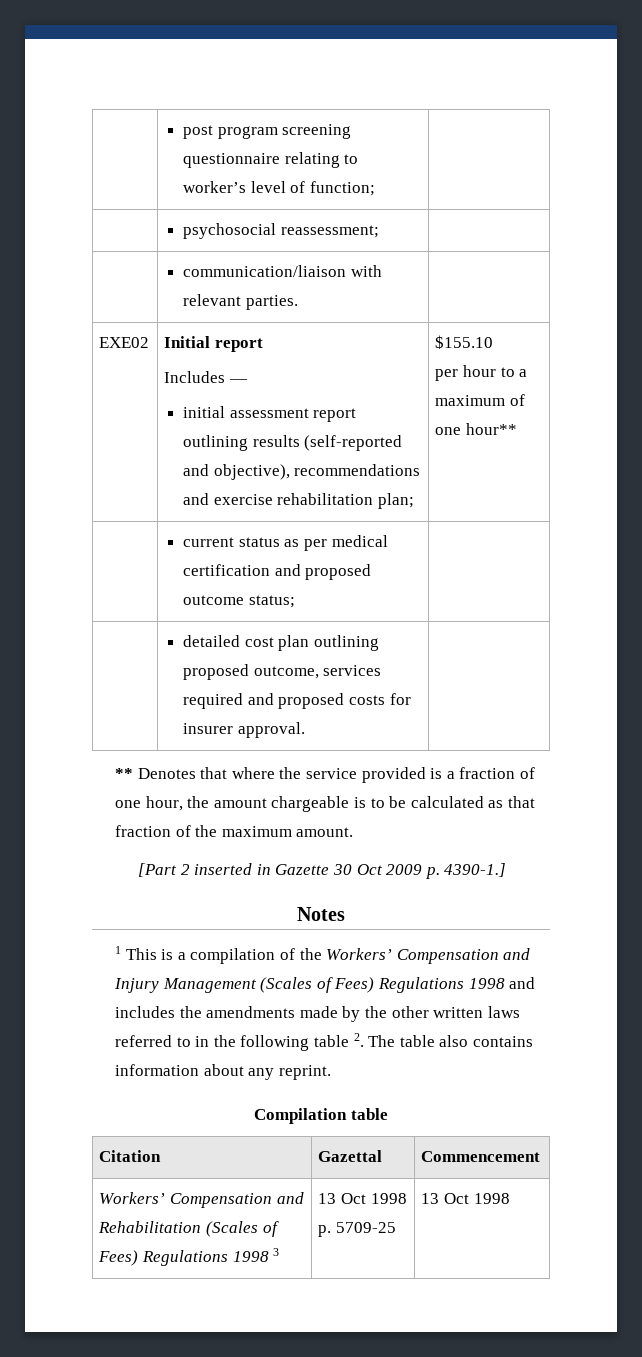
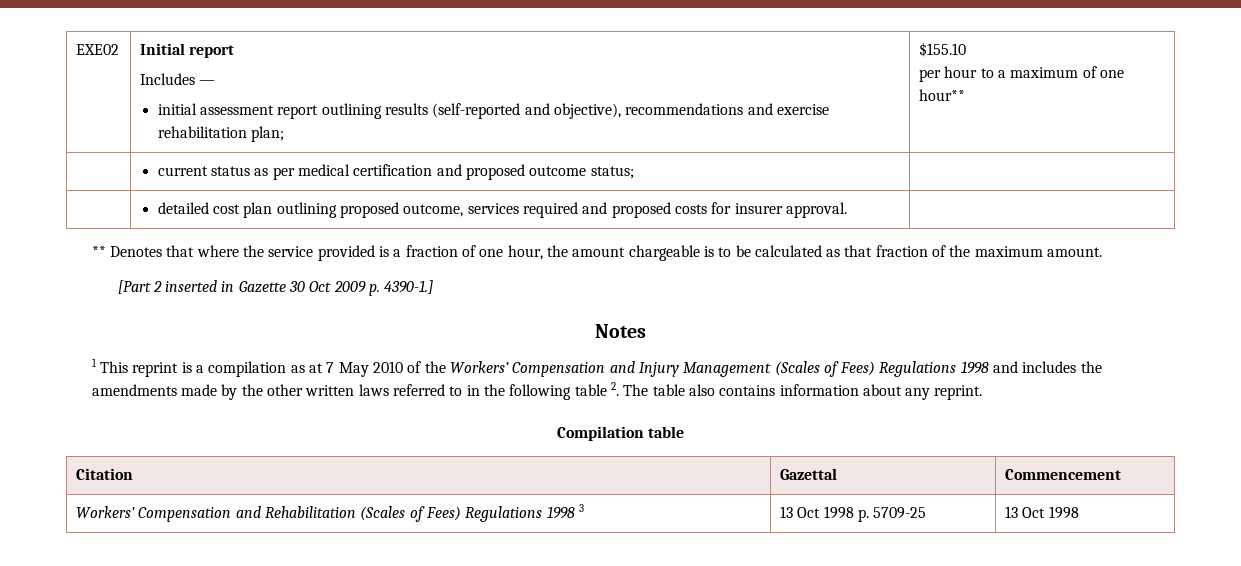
[183,124,352,139] [183,152,359,168] [183,181,375,196] [183,223,379,239] [183,265,382,277] [183,294,298,310] | post program screening questionnaire relating to worker’s level of function; | // | psychosocial reassessment; | // | communication/liaison with relevant parties. | // -> (76, 49) none
(157, 954) none -> [132,362,179,377] reprint
(276, 956) none -> [290,361,403,377] as at 7 May 2010

